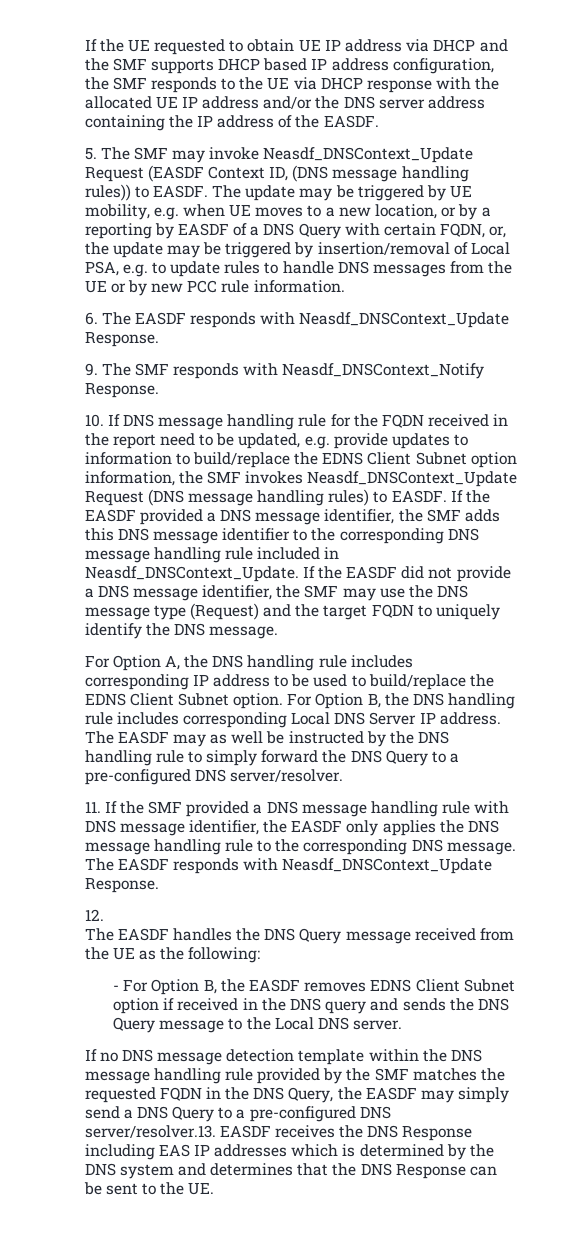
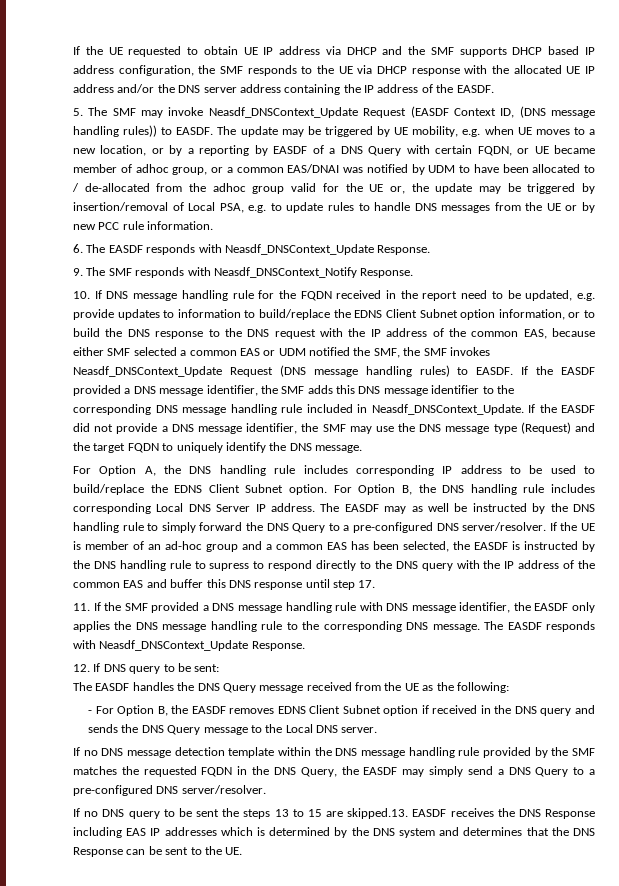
(486, 230) none -> [517,145,595,154] [72,164,596,175] [71,183,384,194] or UE became member of adhoc group, or a common EAS/DNAI was notified by UDM to have been allocated to / de-allocated from the adhoc group valid for the UE
(175, 478) none -> [568,310,596,318] [72,328,596,339] [72,347,400,358] or to build the DNS response to the DNS request with the IP address of the common EAS, because either SMF selected a common EAS or UDM notified the SMF,
(343, 775) none -> [549,522,596,531] [72,541,596,552] [72,560,596,571] [72,579,376,590] If the UE is member of an ad-hoc group and a common EAS has been selected, the EASDF is instructed by the DNS handling rule to supress to respond directly to the DNS query with the IP address of the common EAS and buffer this DNS response until step 17.
(104, 915) none -> [93,663,220,674] If DNS query to be sent:
[84,1125,216,1138] server/resolver.13. -> [181,785,266,794] [72,808,409,819] server/resolver. // If no DNS query to be sent the steps 13 to 15 are skipped.13.

